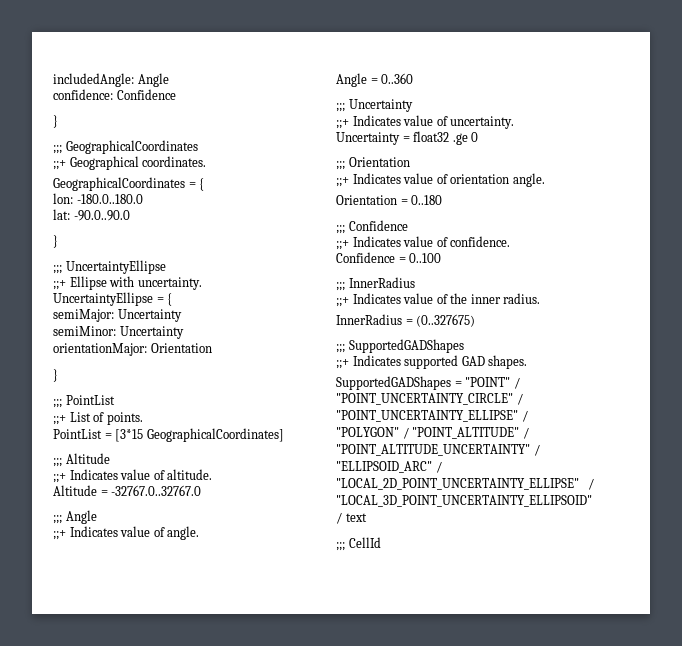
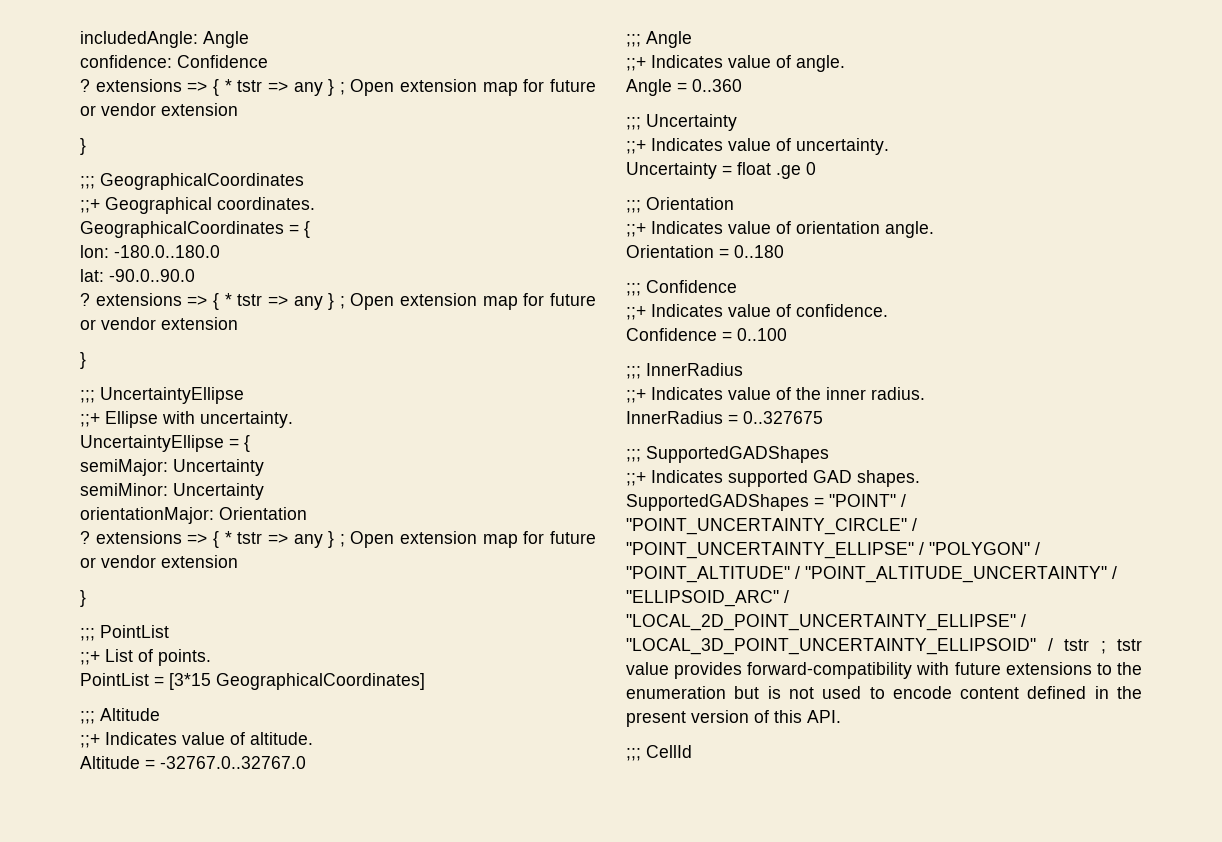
(176, 94) none -> [80,79,597,96] [80,103,238,116] // ? extensions => { * tstr => any } ; Open extension map for future or vendor extension
(130, 215) none -> [80,293,597,310] [80,317,238,330] // ? extensions => { * tstr => any } ; Open extension map for future or vendor extension
(212, 348) none -> [80,531,597,548] [80,555,238,568] // ? extensions => { * tstr => any } ; Open extension map for future or vendor extension
[413,131,450,142] float32 -> [737,162,771,175] float
[416,314,476,327] (0..327675) -> [743,411,823,424] 0..327675
[345,513,367,522] text -> [1064,639,1142,654] [626,662,1142,679] [626,686,1142,699] [626,710,841,727] tstr ; tstr value provides forward-compatibility with future extensions to the enumeration but is not used to encode content defined in the present version of this API.

